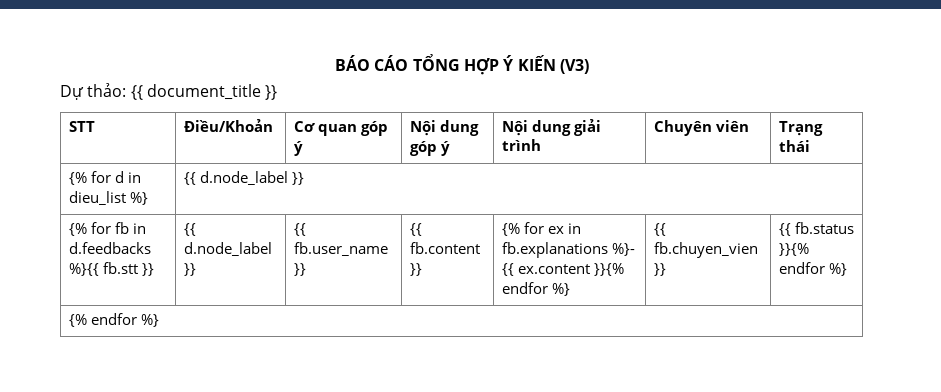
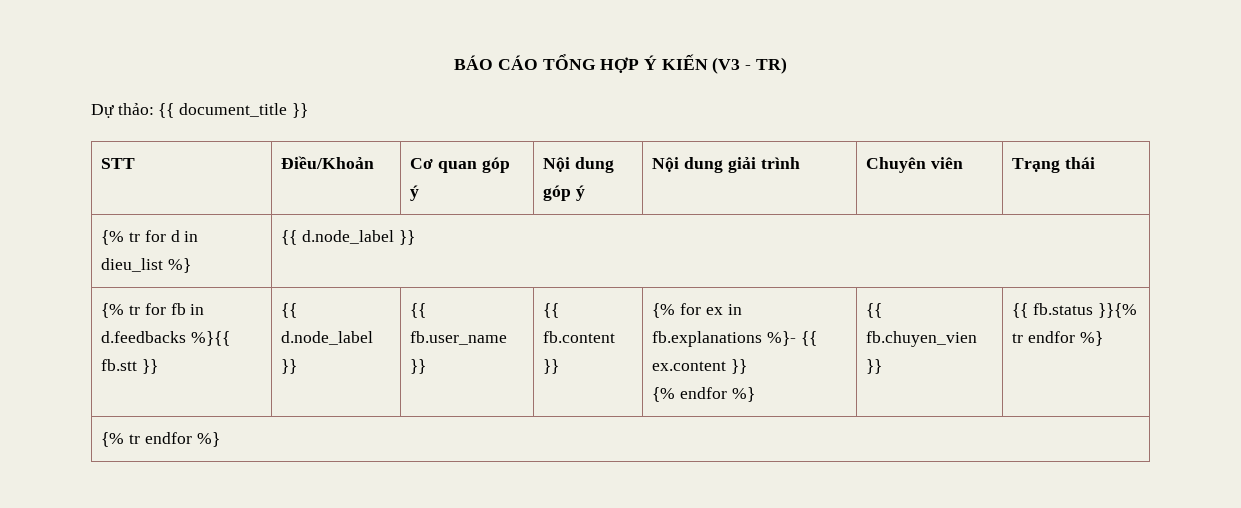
[559,59,589,74] (V3) -> [712,57,787,74] (V3 - TR)
(87, 178) none -> [129,232,141,242] tr
(87, 229) none -> [129,305,141,315] tr
[593,263,624,276] }}{% -> [731,359,748,374] [652,387,676,402] }} // {%
(809, 249) none -> [1012,333,1024,343] tr
(87, 320) none -> [129,434,141,444] tr

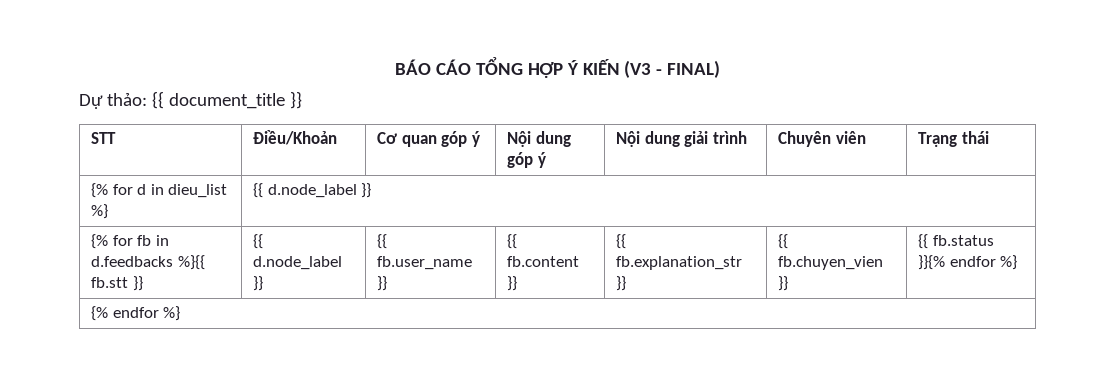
[755,57,787,74] TR) -> [667,60,721,78] FINAL)
[129,232,141,242] tr -> (109, 190) none
[129,305,141,315] tr -> (109, 241) none
[652,303,742,318] [652,331,817,347] [652,359,748,374] [652,387,755,402] {% for ex in fb.explanations %}- {{ ex.content }} // {% endfor %} -> [616,234,627,249] [616,256,743,270] [616,276,627,291] {{ fb.explanation_str }}
[1012,333,1024,343] tr -> (946, 262) none
[129,434,141,444] tr -> (109, 313) none

